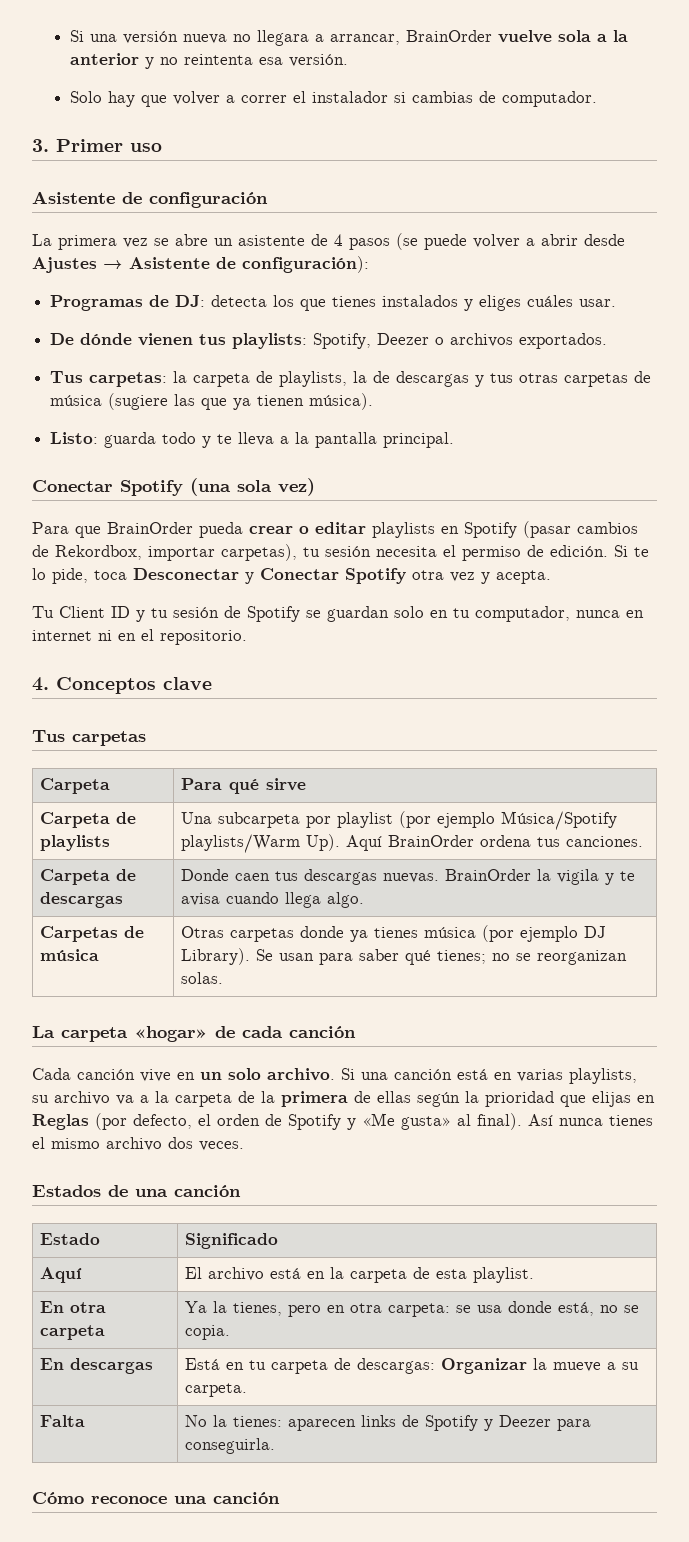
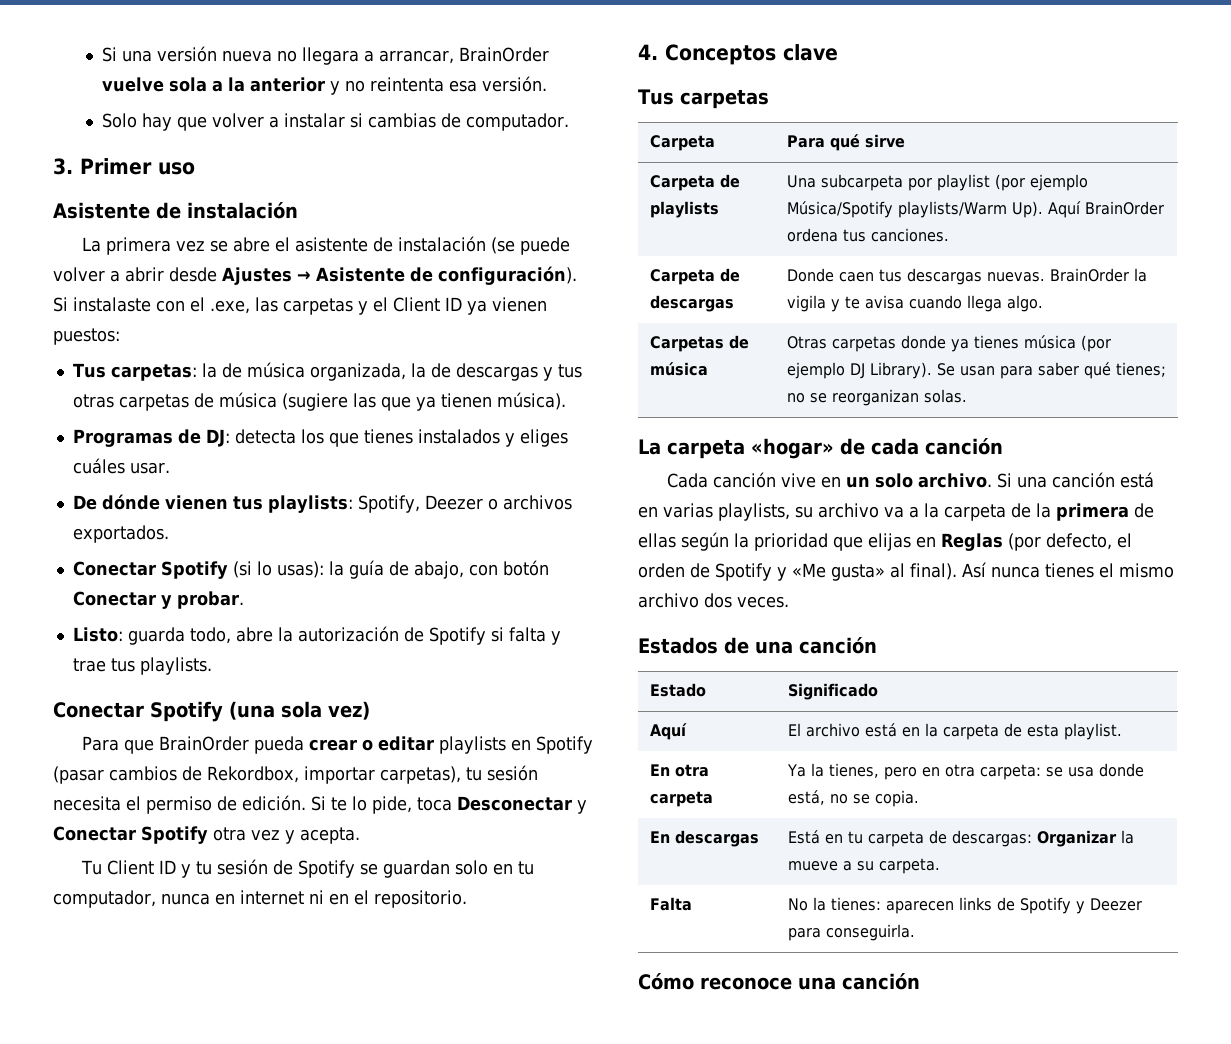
[241,91,389,103] correr el instalador -> [283,113,345,128] instalar
[149,192,268,208] configuración -> [187,202,298,219] instalación
[214,238,233,246] un -> [274,237,290,252] el
[334,234,390,250] 4 pasos -> [397,236,486,252] instalación
[242,256,369,273] configuración): -> [438,266,577,285] [53,297,547,315] [53,328,120,345] [72,362,582,381] [72,392,566,411] configuración). Si instalaste con el .exe, las carpetas y el Client ID ya vienen puestos: // Tus carpetas: la de música organizada, la de descargas y tus otras carpetas de música (sugiere las que ya tienen música).
[50,371,652,387] [50,393,374,410] [50,432,455,448] Tus carpetas: la carpeta de playlists, la de descargas y tus otras carpetas de música (sugiere las que ya tienen música). // Listo: guarda todo y te lleva a la pantalla principal. -> [72,560,549,579] [72,591,244,609] [72,626,561,645] [72,657,212,675] Conectar Spotify (si lo usas): la guía de abajo, con botón Conectar y probar. // Listo: guarda todo, abre la autorización de Spotify si falta y trae tus playlists.

